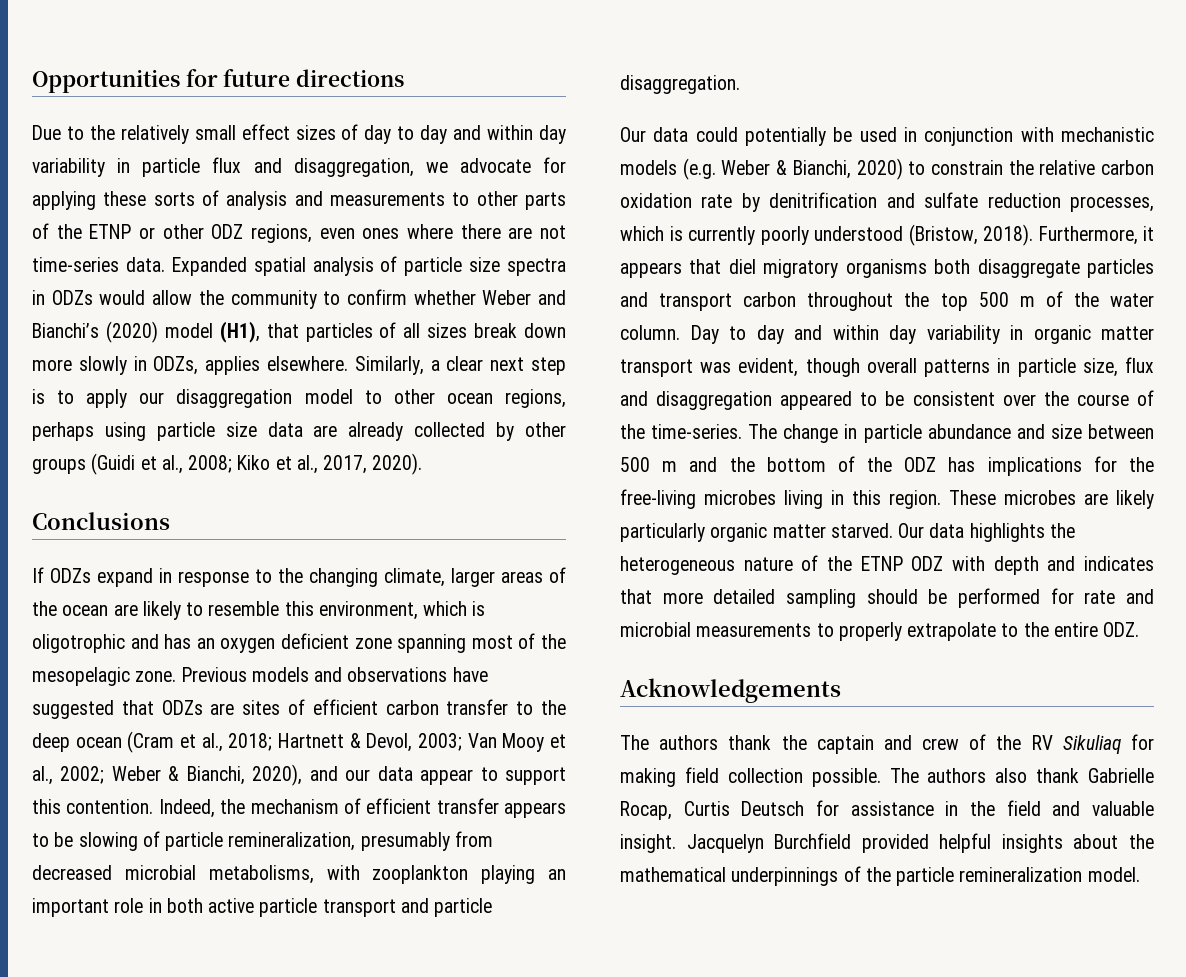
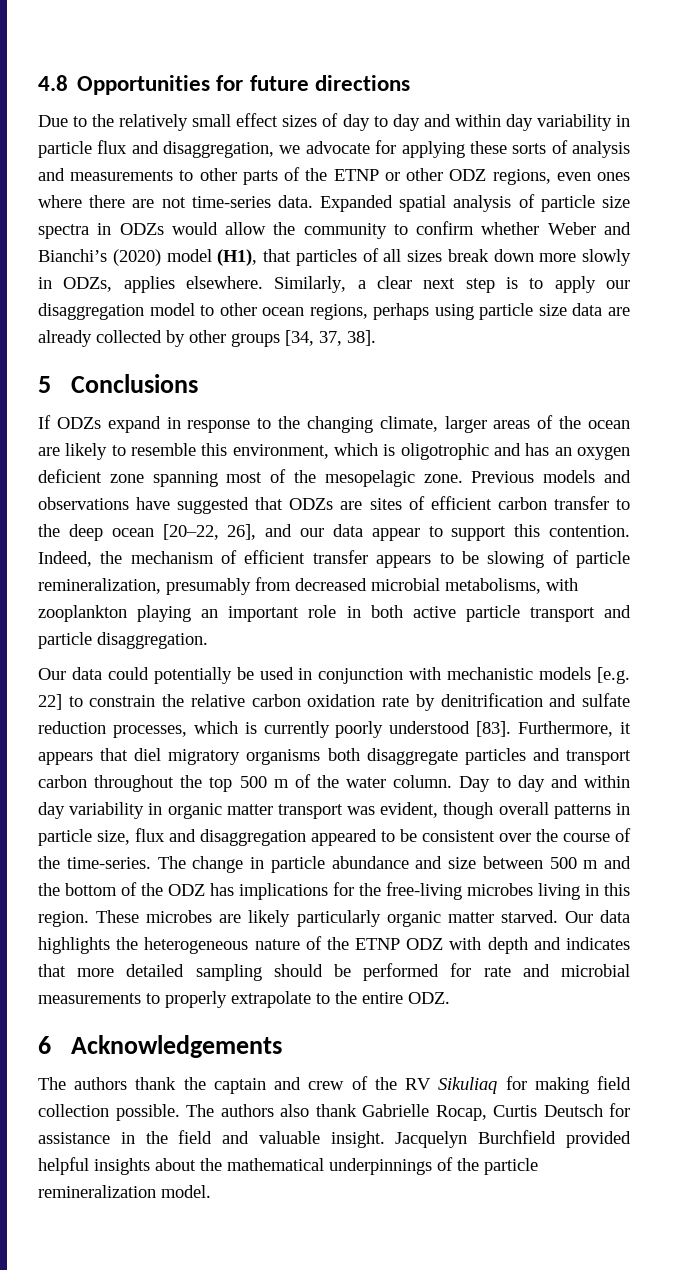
(32, 81) none -> [38,75,68,91] 4.8
[91,453,423,475] (Guidi et al., 2008; Kiko et al., 2017, 2020). // -> [285,330,376,346] [38,376,51,393] [34, 37, 38]. // 5
[127,731,566,753] [32,764,303,786] (Cram et al., 2018; Hartnett & Devol, 2003; Van Mooy et al., 2002; Weber & Bianchi, 2020), -> [162,524,257,540] [20–22, 26],
[682,158,903,180] (e.g. Weber & Bianchi, 2020) -> [597,667,631,684] [38,694,62,710] [e.g. 22]
[908,224,1033,246] (Bristow, 2018). -> [476,721,512,737] [83].
(1140, 629) none -> [38,1036,51,1054] 6

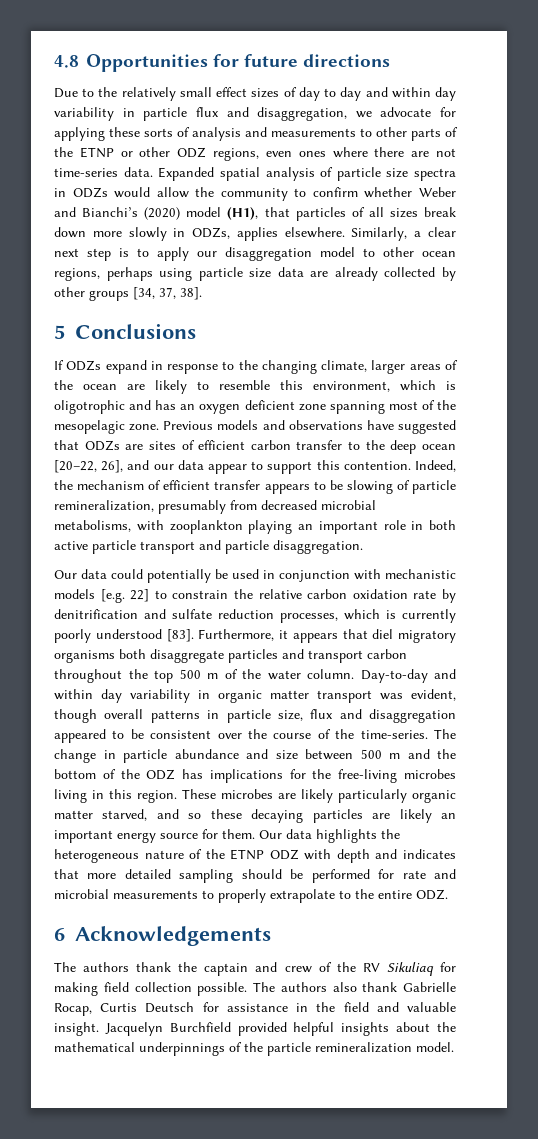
[459,775,545,792] Day to day -> [360,669,428,683] Day-to-day
[500,910,558,923] starved. -> [102,809,457,823] [54,829,255,843] starved, and so these decaying particles are likely an important energy source for them.

